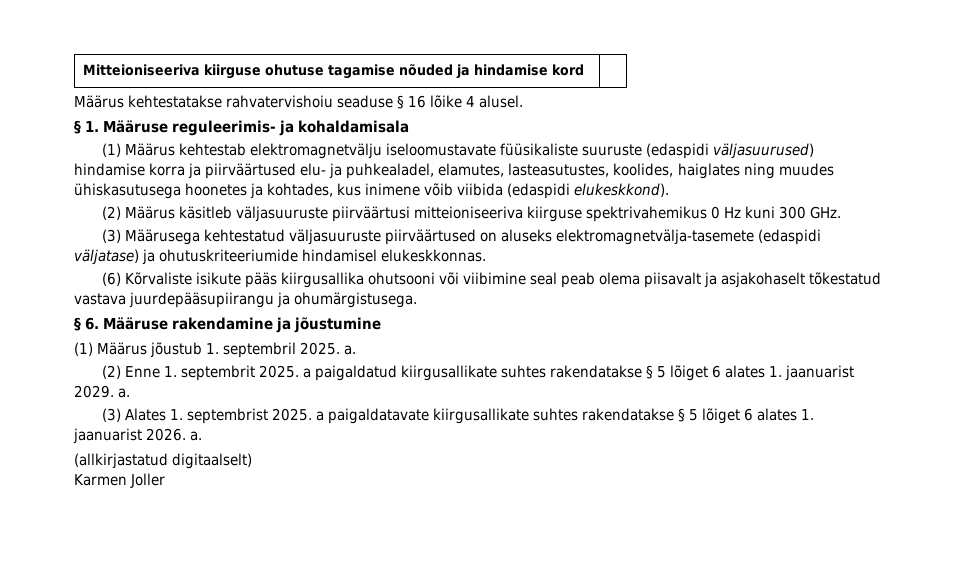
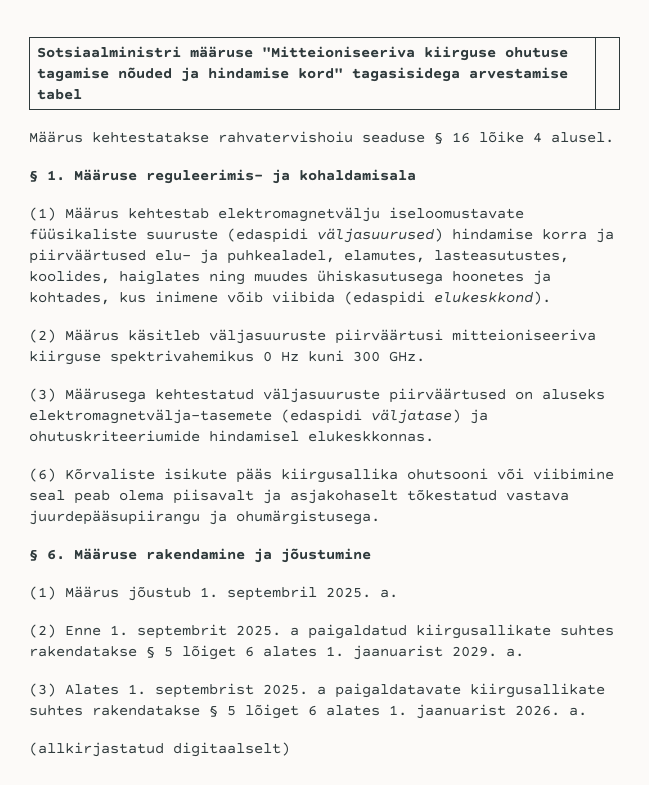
[83,64,201,76] Mitteioniseeriva -> [36,46,415,58] Sotsiaalministri määruse "Mitteioniseeriva
[552,64,585,76] kord -> [297,67,568,82] [36,89,82,100] kord" tagasisidega arvestamise tabel
[74,473,166,488] // Karmen Joller -> (290, 749) none

